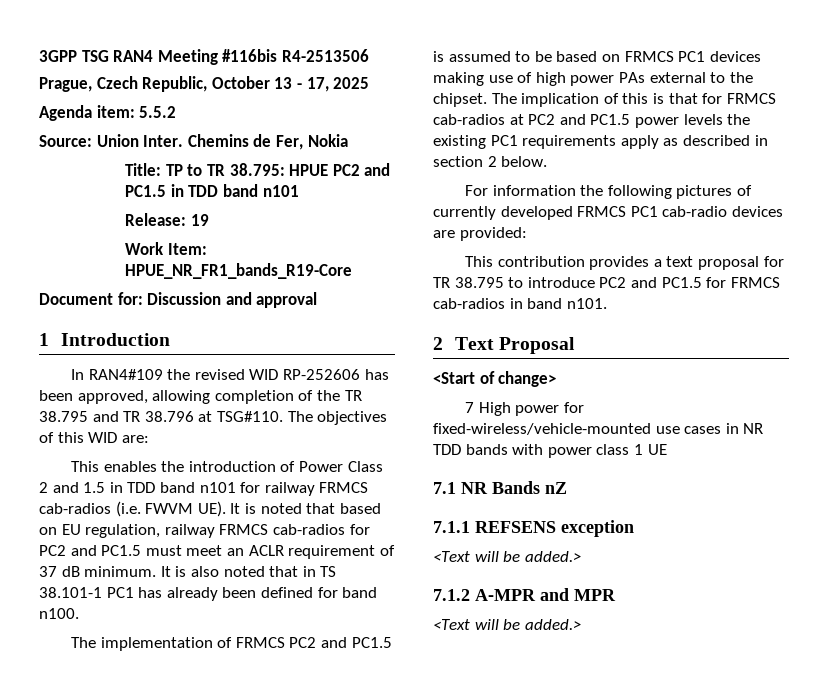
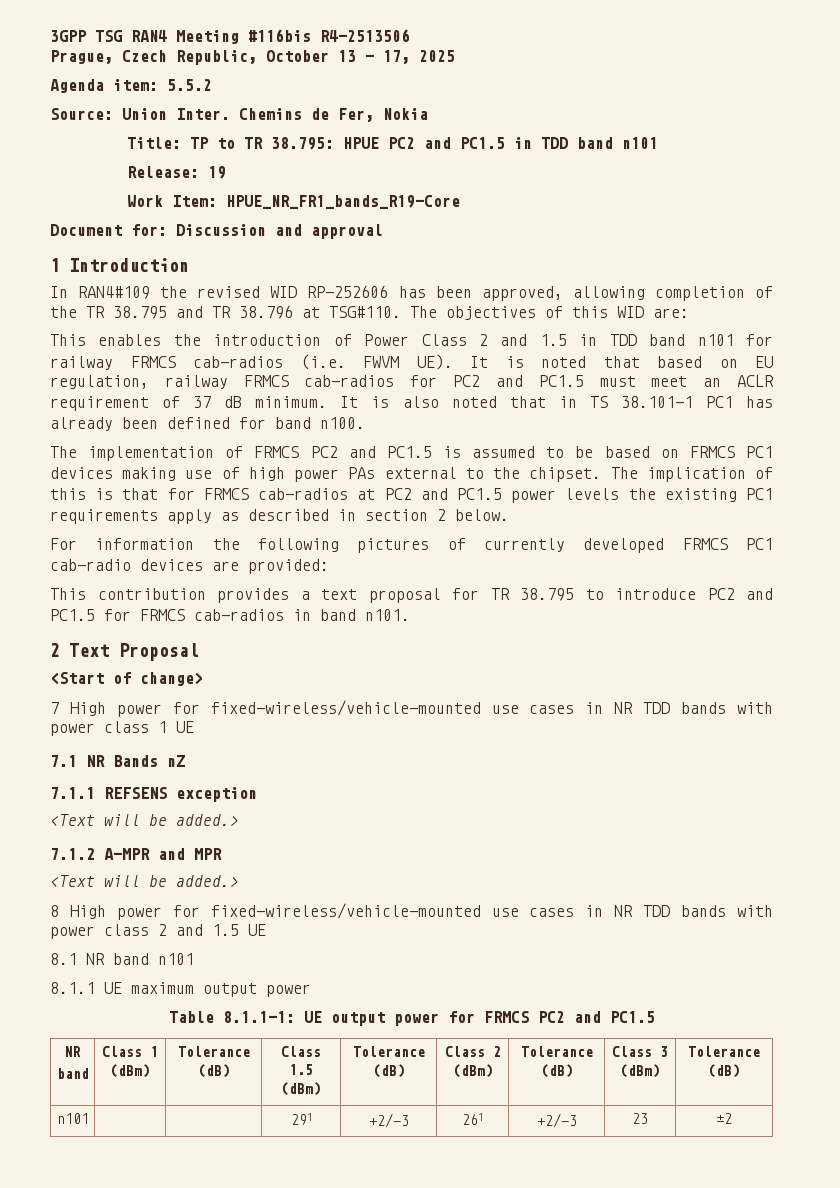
(581, 624) none -> [50,903,773,920] [50,924,266,939] [50,953,194,965] [50,982,311,997] [168,1011,655,1026] [64,1046,81,1057] [56,1068,89,1079] [102,1046,158,1057] [110,1064,150,1078] [177,1046,250,1057] [197,1064,230,1078] [281,1046,321,1057] [289,1064,313,1075] [281,1082,321,1096] [352,1046,425,1057] [372,1064,405,1078] [444,1046,501,1057] [452,1064,493,1078] [520,1046,593,1057] [540,1064,573,1078] [612,1046,668,1057] [620,1064,660,1078] [688,1046,760,1057] [708,1064,740,1078] [56,1113,89,1124] [290,1113,312,1125] [368,1113,409,1128] [462,1113,483,1125] [536,1113,577,1128] [632,1113,648,1124] [716,1113,732,1124] // 8 High power for fixed-wireless/vehicle-mounted use cases in NR TDD bands with power class 2 and 1.5 UE // 8.1 NR band n101 // 8.1.1 UE maximum output power // Table 8.1.1-1: UE output power for FRMCS PC2 and PC1.5 // NR // band | Class 1 (dBm) | Tolerance (dB) | Class 1.5 (dBm) | Tolerance (dB) | Class 2 (dBm) | Tolerance (dB) | Class 3 (dBm) | Tolerance (dB) // n101 | | | 291 | +2/-3 | 261 | +2/-3 | 23 | ±2

